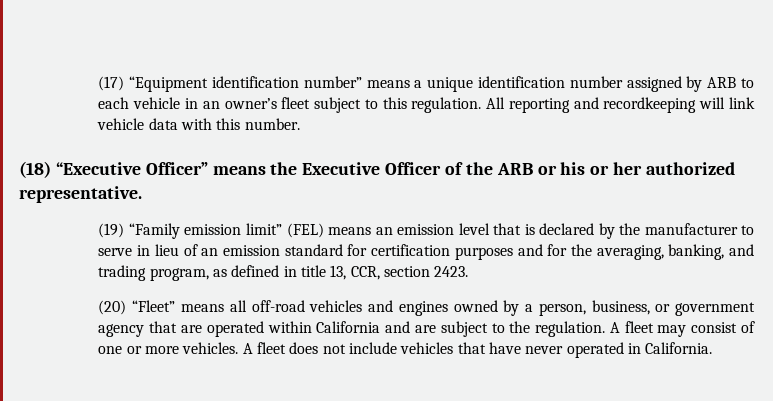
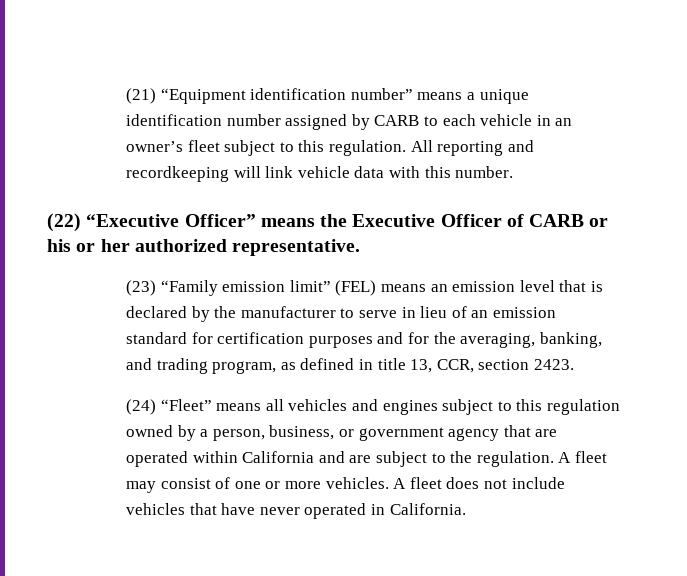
[98,76,125,91] (17) -> [126,88,157,104] (21)
[707,77,737,88] ARB -> [374,115,420,126] CARB
[19,161,51,178] (18) -> [47,213,81,232] (22)
[465,162,533,175] the ARB -> [529,214,585,227] CARB
[98,223,125,238] (19) -> [126,280,157,296] (23)
[98,300,127,315] (20) -> [126,399,157,415] (24)
[251,300,305,312] off-road -> (284, 405) none
(448, 308) none -> [442,399,620,415] subject to this regulation

